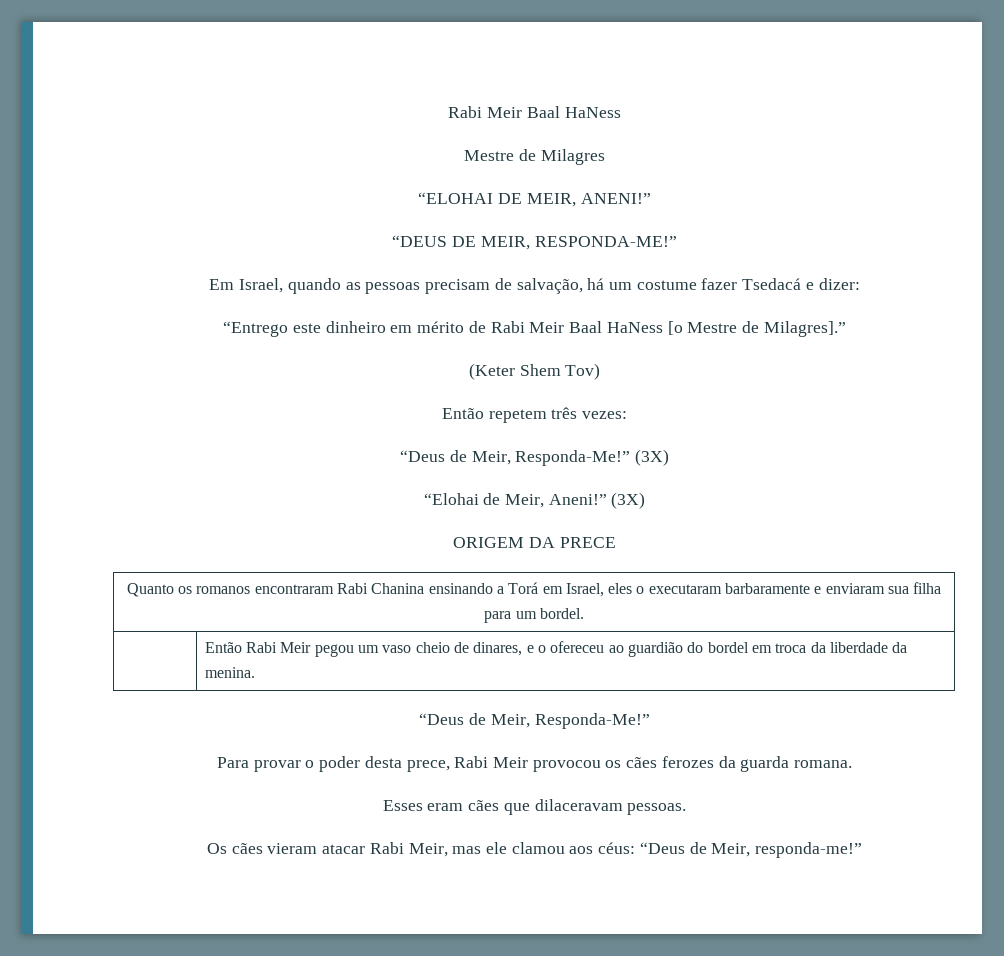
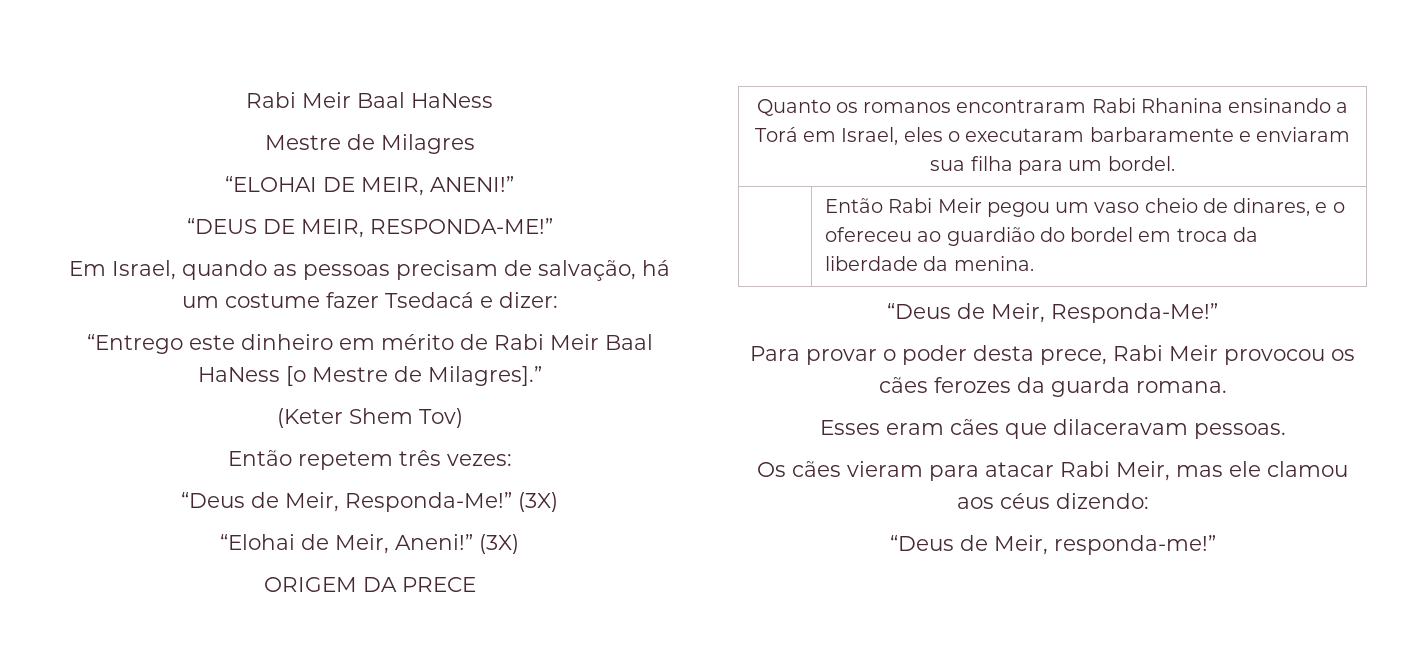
[371,583,425,594] Chanina -> [1140,98,1223,113] Rhanina
(318, 848) none -> [929,465,979,481] para
[598,842,636,854] céus: -> [999,493,1149,509] céus dizendo: //

